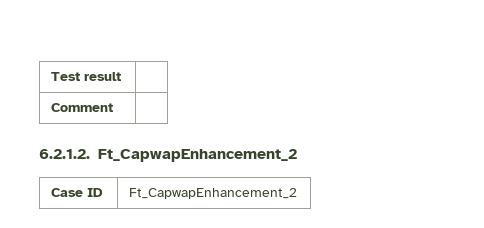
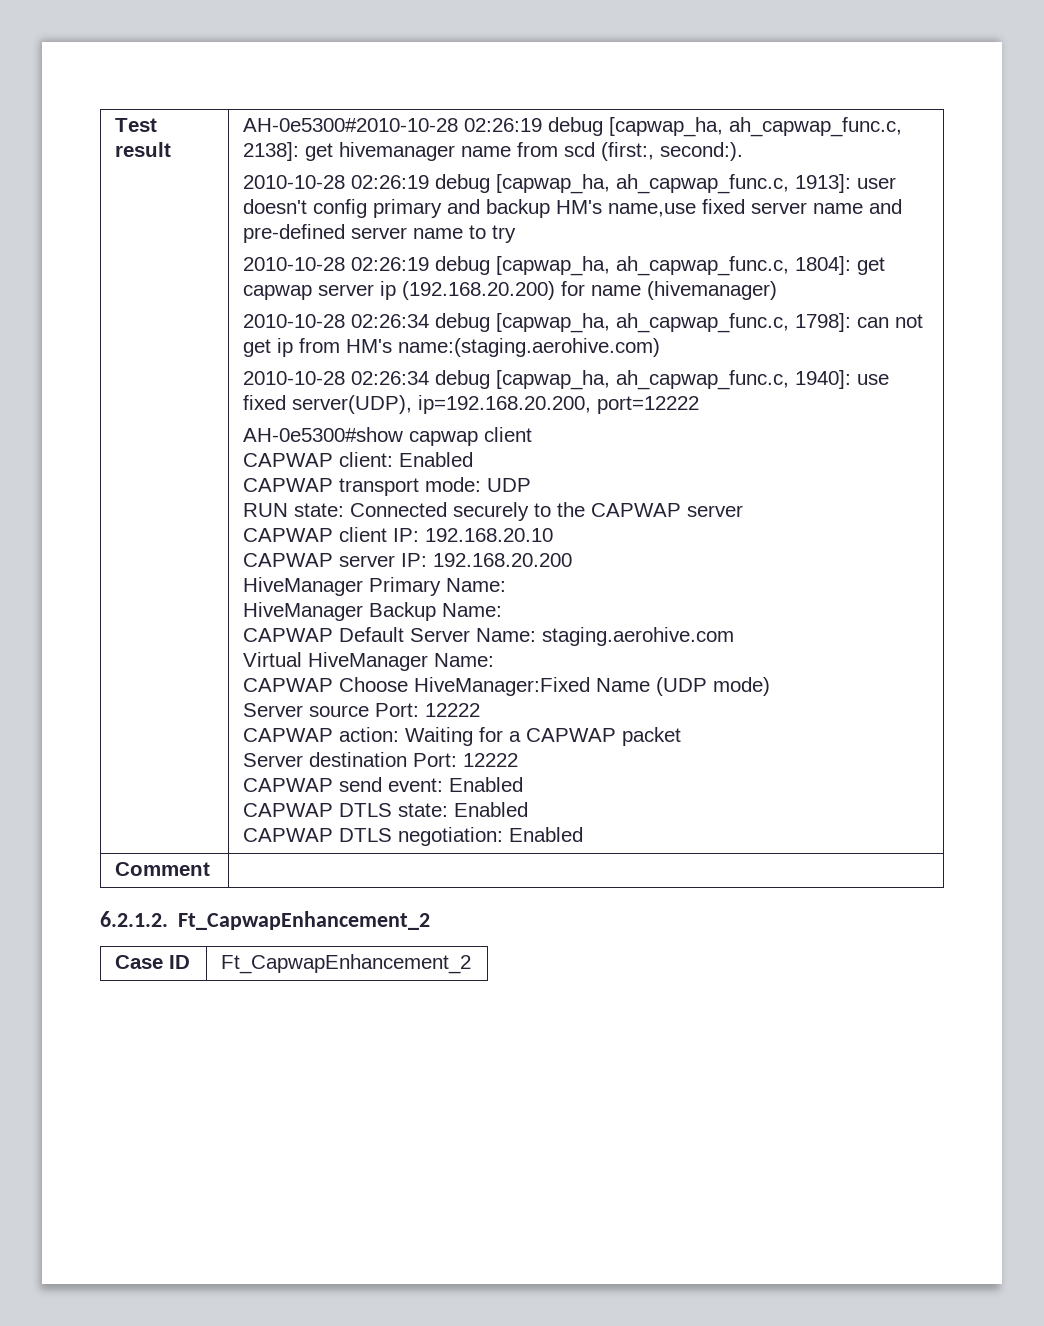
(122, 76) none -> [242,117,902,137] [242,142,743,161] [242,174,896,194] [242,199,902,218] [242,224,516,243] [242,256,885,276] [242,281,777,300] [242,313,923,333] [242,338,660,357] [242,370,889,390] [242,395,699,414] [242,427,532,446] [242,452,473,467] [242,477,531,496] [242,502,743,521] [242,527,553,542] [242,553,572,567] [242,577,506,596] [242,602,502,621] [242,627,734,646] [242,652,494,671] [242,677,770,696] [242,703,480,717] [242,727,681,746] [242,752,518,767] [242,777,523,792] [242,802,528,817] [242,827,583,846] AH-0e5300#2010-10-28 02:26:19 debug [capwap_ha, ah_capwap_func.c, 2138]: get hivemanager name from scd (first:, second:). // 2010-10-28 02:26:19 debug [capwap_ha, ah_capwap_func.c, 1913]: user doesn't config primary and backup HM's name,use fixed server name and pre-defined server name to try // 2010-10-28 02:26:19 debug [capwap_ha, ah_capwap_func.c, 1804]: get capwap server ip (192.168.20.200) for name (hivemanager) // 2010-10-28 02:26:34 debug [capwap_ha, ah_capwap_func.c, 1798]: can not get ip from HM's name:(staging.aerohive.com) // 2010-10-28 02:26:34 debug [capwap_ha, ah_capwap_func.c, 1940]: use fixed server(UDP), ip=192.168.20.200, port=12222 // AH-0e5300#show capwap client // CAPWAP client: Enabled // CAPWAP transport mode: UDP // RUN state: Connected securely to the CAPWAP server // CAPWAP client IP: 192.168.20.10 // CAPWAP server IP: 192.168.20.200 // HiveManager Primary Name: // HiveManager Backup Name: // CAPWAP Default Server Name: staging.aerohive.com // Virtual HiveManager Name: // CAPWAP Choose HiveManager:Fixed Name (UDP mode) // Server source Port: 12222 // CAPWAP action: Waiting for a CAPWAP packet // Server destination Port: 12222 // CAPWAP send event: Enabled // CAPWAP DTLS state: Enabled // CAPWAP DTLS negotiation: Enabled

